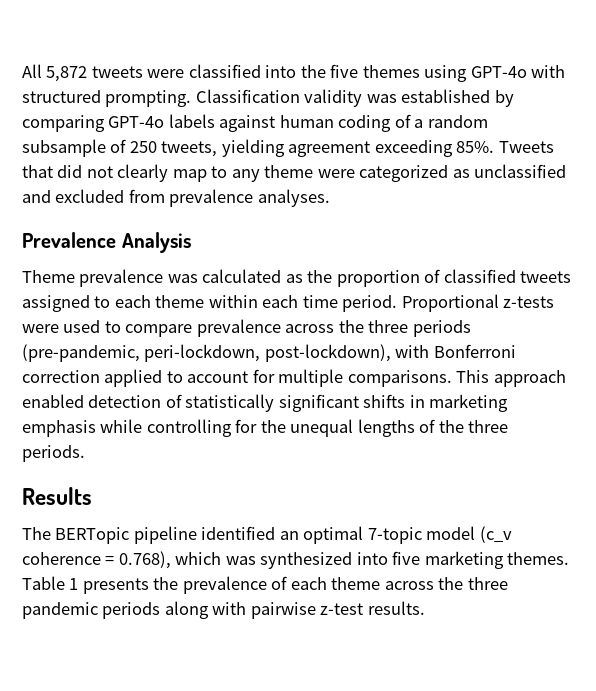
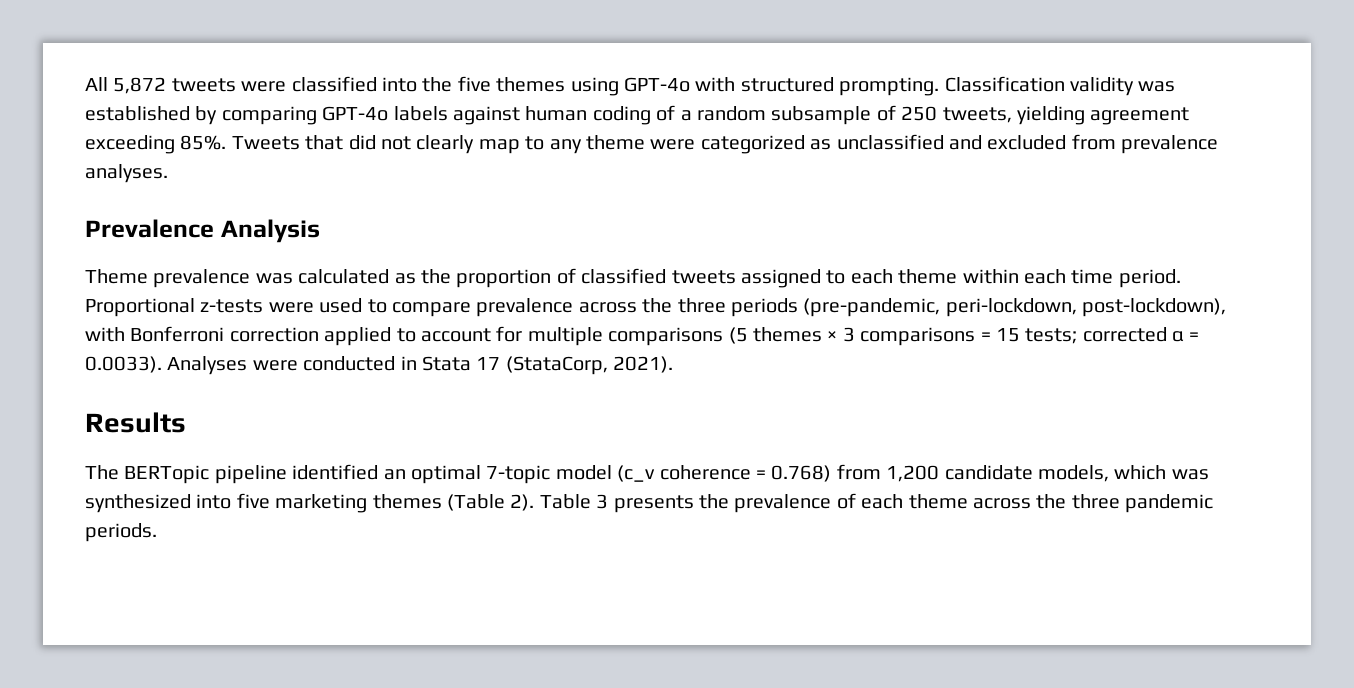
[347,370,566,387] [22,394,509,412] [22,419,509,437] [22,445,85,462] comparisons. This approach enabled detection of statistically significant shifts in marketing emphasis while controlling for the unequal lengths of the three periods. -> [608,327,1199,346] [85,356,674,375] comparisons (5 themes × 3 comparisons = 15 tests; corrected α = 0.0033). Analyses were conducted in Stata 17 (StataCorp, 2021).
[118,551,171,569] 0.768), -> [771,464,1109,482] 0.768) from 1,200 candidate models,
[507,552,570,565] [22,576,79,590] themes. Table 1 -> [372,494,609,511] themes (Table 2). Table 3
[102,601,425,619] periods along with pairwise z-test results. -> [85,523,157,542] periods.

